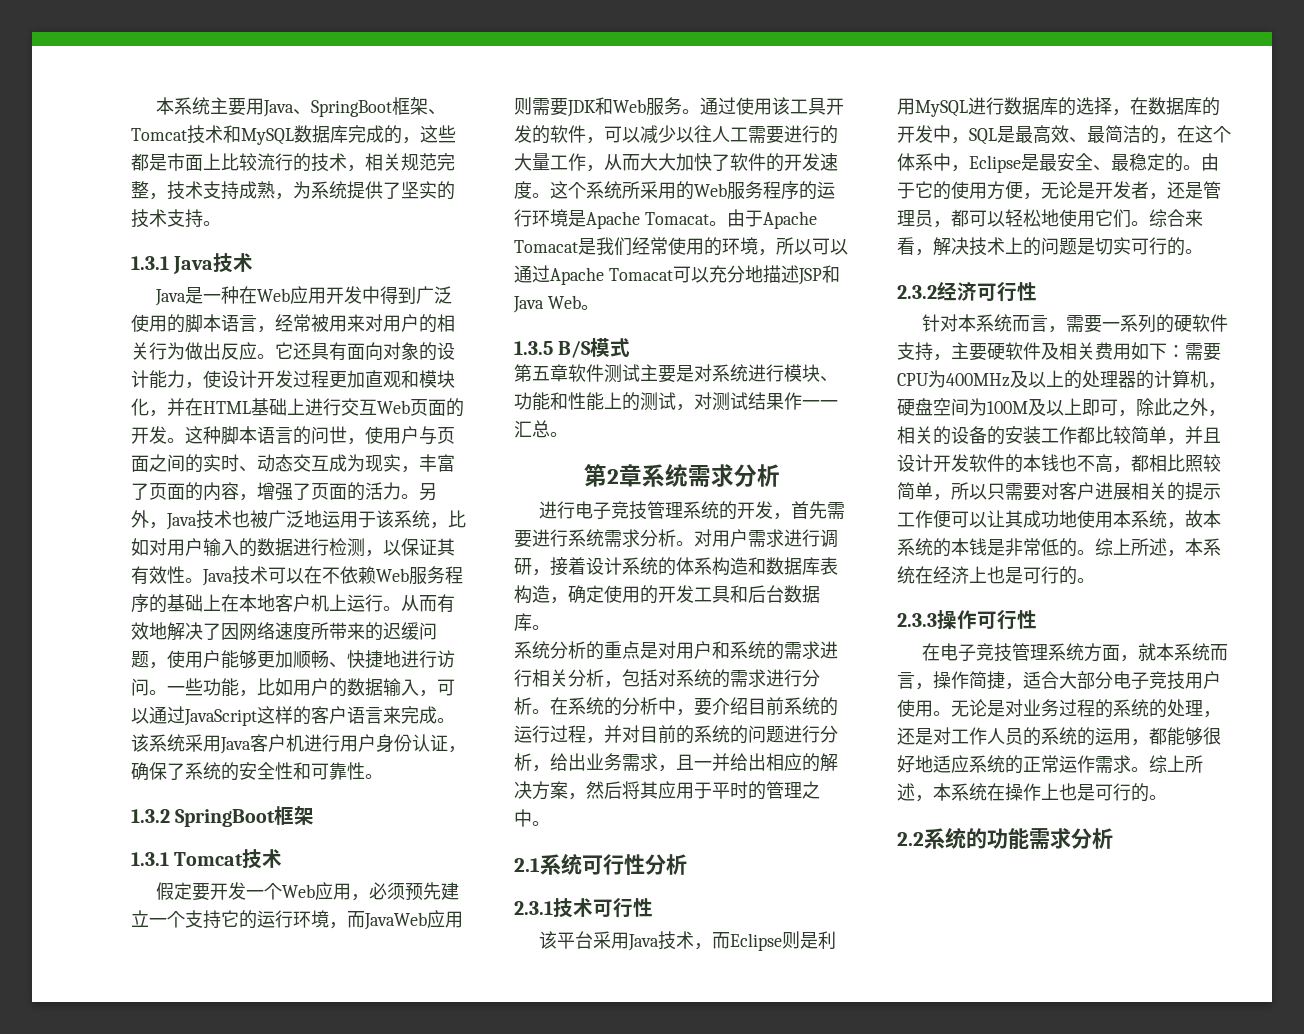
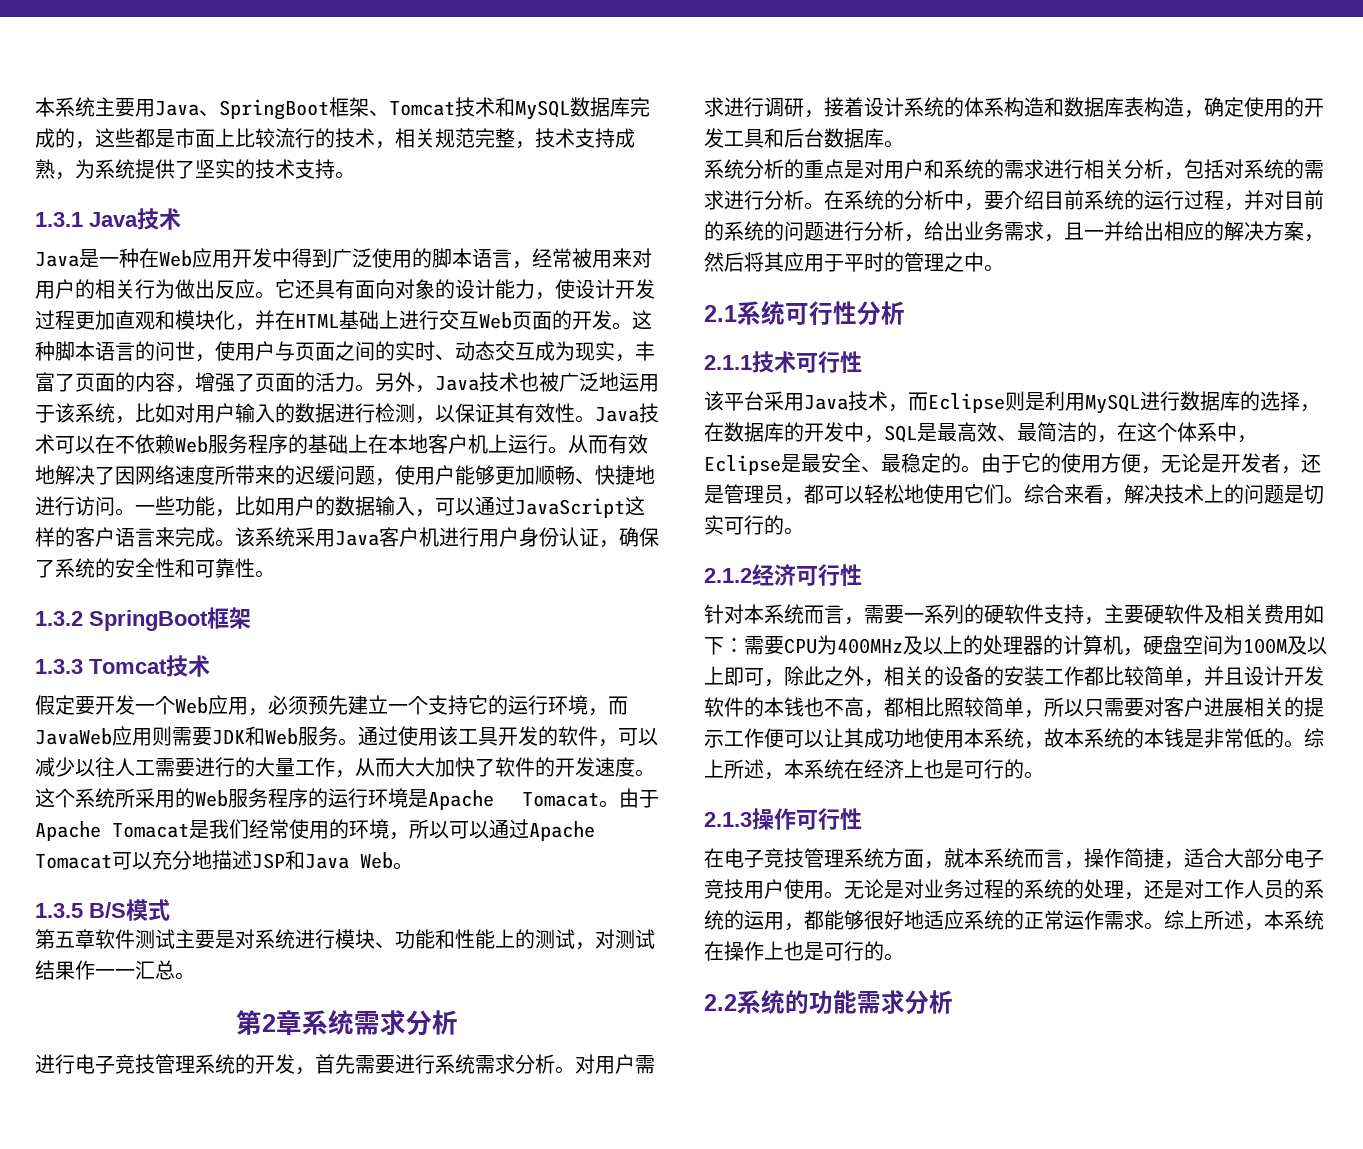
[131,852,169,866] 1.3.1 -> [35,659,83,674] 1.3.3
[514,901,553,915] 2.3.1 -> [704,355,752,370] 2.1.1
[897,285,937,299] 2.3.2 -> [704,568,752,583] 2.1.2
[897,613,937,627] 2.3.3 -> [704,812,752,827] 2.1.3

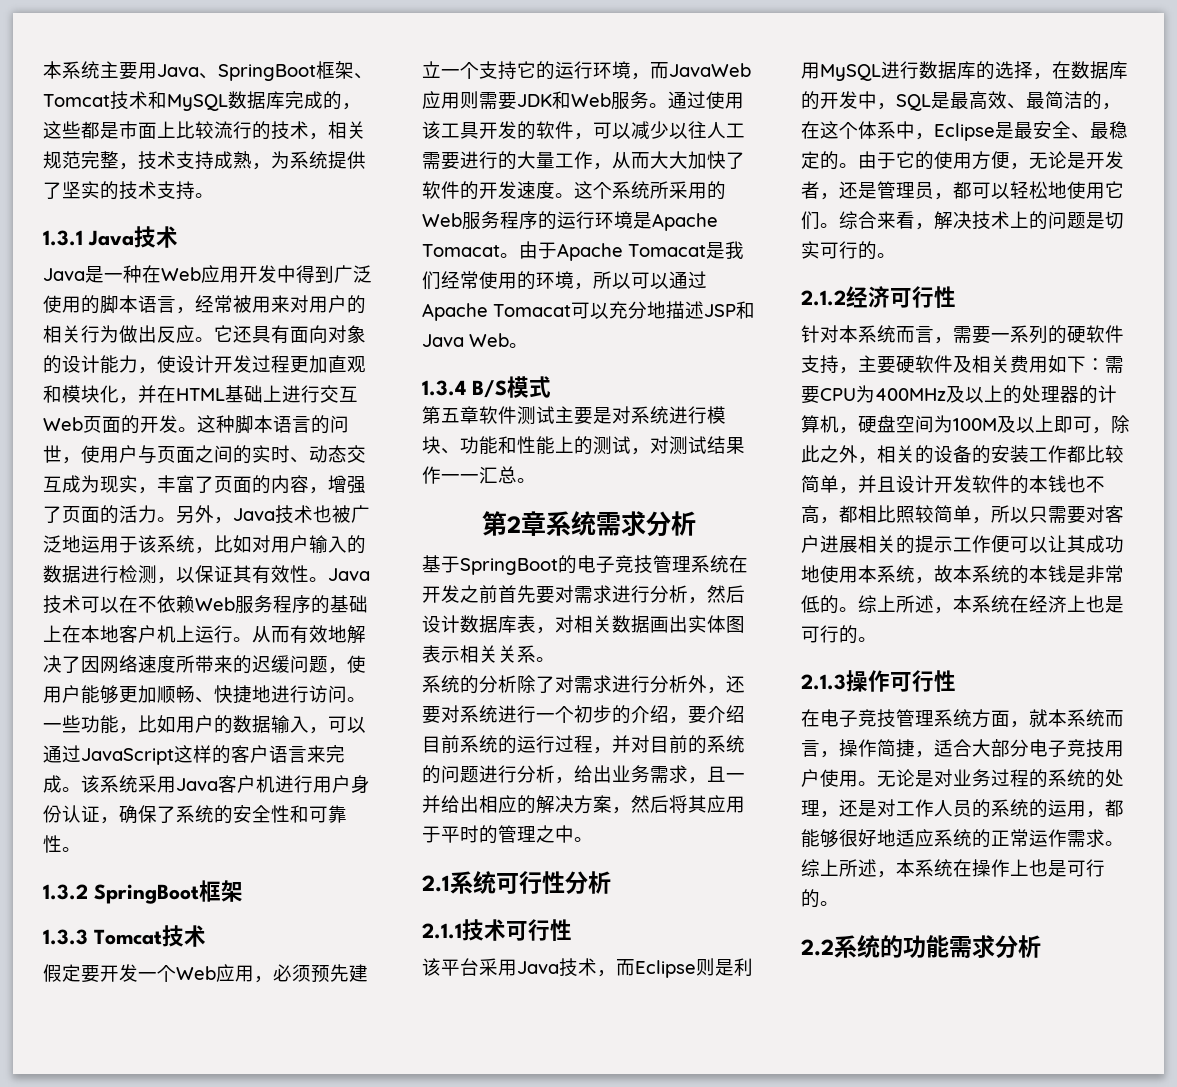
[35,903,83,918] 1.3.5 -> [422,380,466,396] 1.3.4
[35,1054,655,1075] [704,97,1324,118] [704,128,904,148] [704,159,1324,180] [704,190,844,210] 进行电子竞技管理系统的开发，首先需要进行系统需求分析。对用户需求进行调研，接着设计系统的体系构造和数据库表构造，确定使用的开发工具和后台数据库。 // 系统分析的重点是对用户和系统的需求进行相关分析，包括对系统的需求进行分析。在 -> [422,555,748,575] [422,585,745,604] [422,615,745,634] [422,645,555,663] 基于SpringBoot的电子竞技管理系统在开发之前首先要对需求进行分析，然后设计数据库表，对相关数据画出实体图表示相关关系。 //
[944,190,964,210] 中 -> [517,675,745,694] [422,705,669,724] 除了对需求进行分析外，还要对系统进行一个初步的介绍

